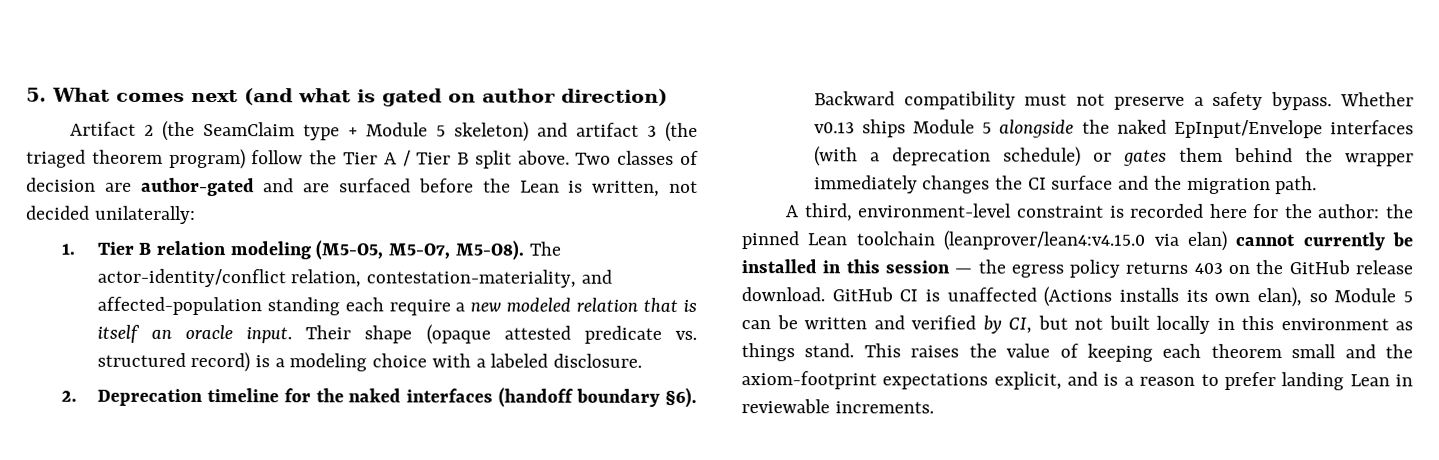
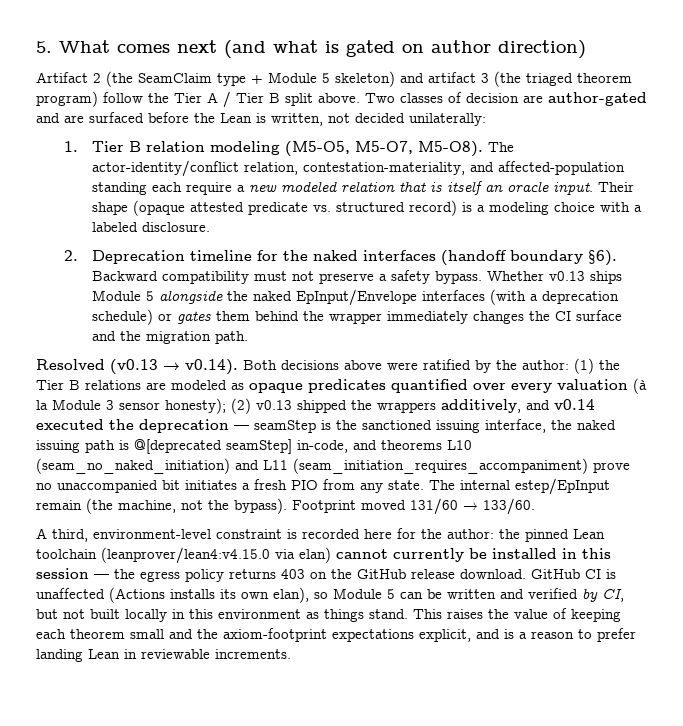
(1318, 185) none -> [36,358,620,375] [36,378,647,394] [36,398,595,414] [36,419,616,433] [36,439,472,454] [36,458,630,474] [36,478,610,495] [36,498,535,515] // Resolved (v0.13 → v0.14). Both decisions above were ratified by the author: (1) the Tier B relations are modeled as opaque predicates quantified over every valuation (à la Module 3 sensor honesty); (2) v0.13 shipped the wrappers additively, and v0.14 executed the deprecation — seamStep is the sanctioned issuing interface, the naked issuing path is @[deprecated seamStep] in-code, and theorems L10 (seam_no_naked_initiation) and L11 (seam_initiation_requires_accompaniment) prove no unaccompanied bit initiates a fresh PIO from any state. The internal estep/EpInput remain (the machine, not the bypass). Footprint moved 131/60 → 133/60.

